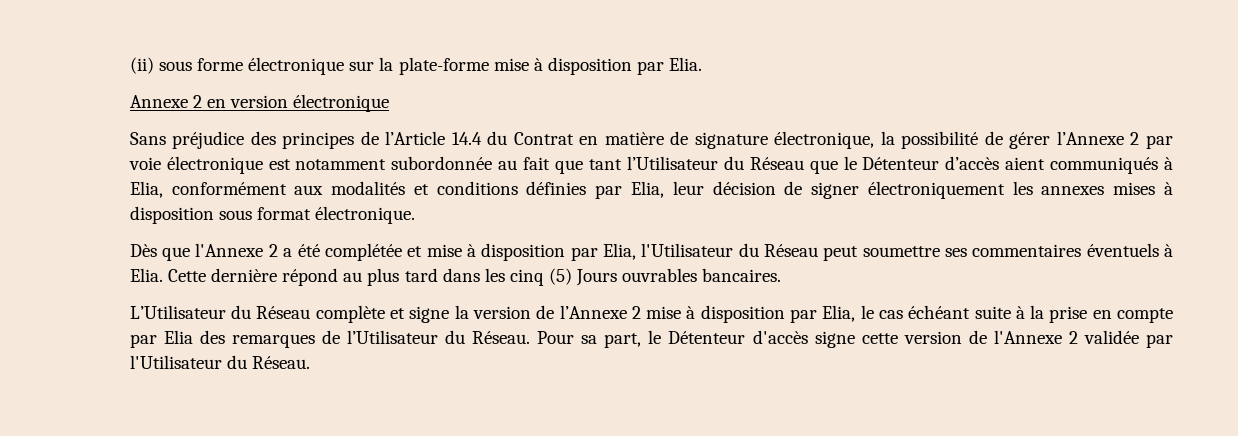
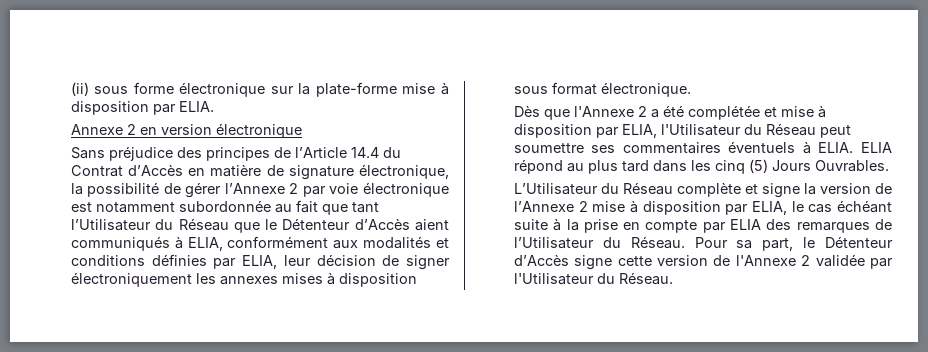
[669,57,703,71] Elia. -> [178,101,214,112] ELIA.
(574, 138) none -> [128,164,184,176] d’Accès
[945,156,1000,170] d’accès -> [354,218,410,230] d’Accès
[129,181,163,198] Elia, -> [187,237,223,251] ELIA,
[631,181,665,198] Elia, -> [242,255,278,269] ELIA,
[602,243,636,260] Elia, -> [621,124,657,138] ELIA,
[129,268,278,282] Elia. Cette dernière -> [818,142,892,153] ELIA. ELIA
[622,268,782,282] ouvrables bancaires. -> [814,160,889,172] Ouvrables.
[822,305,856,322] Elia, -> [751,201,787,215] ELIA,
[163,330,193,344] Elia -> [730,219,762,230] ELIA
[752,330,808,344] d'accès -> [513,254,569,266] d’Accès

